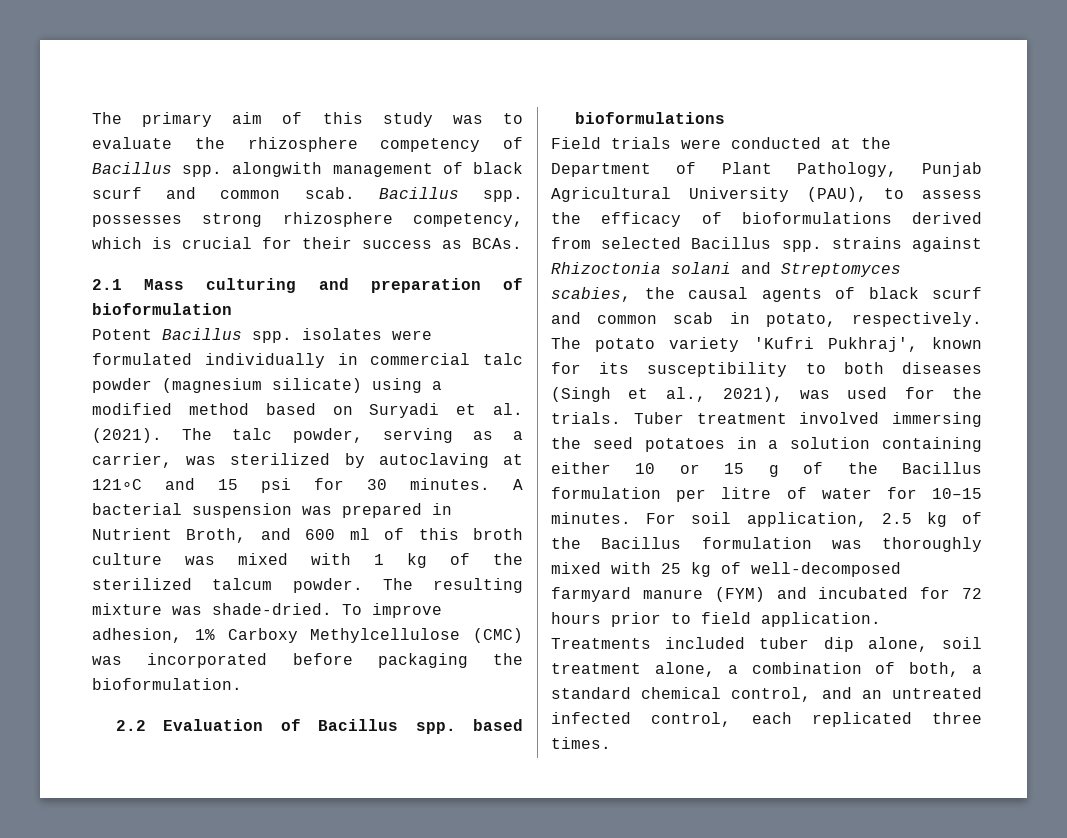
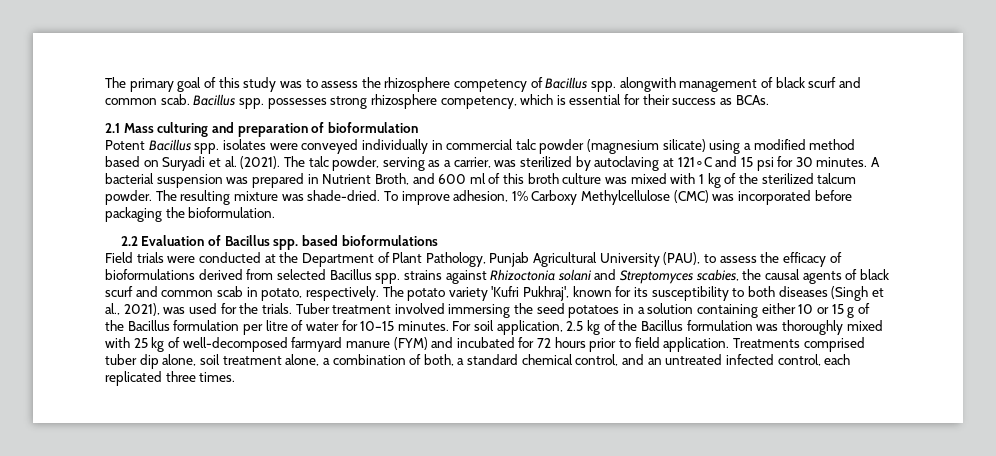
[232,112,263,124] aim -> [177,77,202,92] goal
[92,137,172,149] evaluate -> [321,81,359,88] assess
[182,237,252,249] crucial -> [569,94,622,105] essential
[92,353,192,365] formulated -> [301,139,359,154] conveyed
[665,637,746,649] included -> [803,337,865,352] comprised

